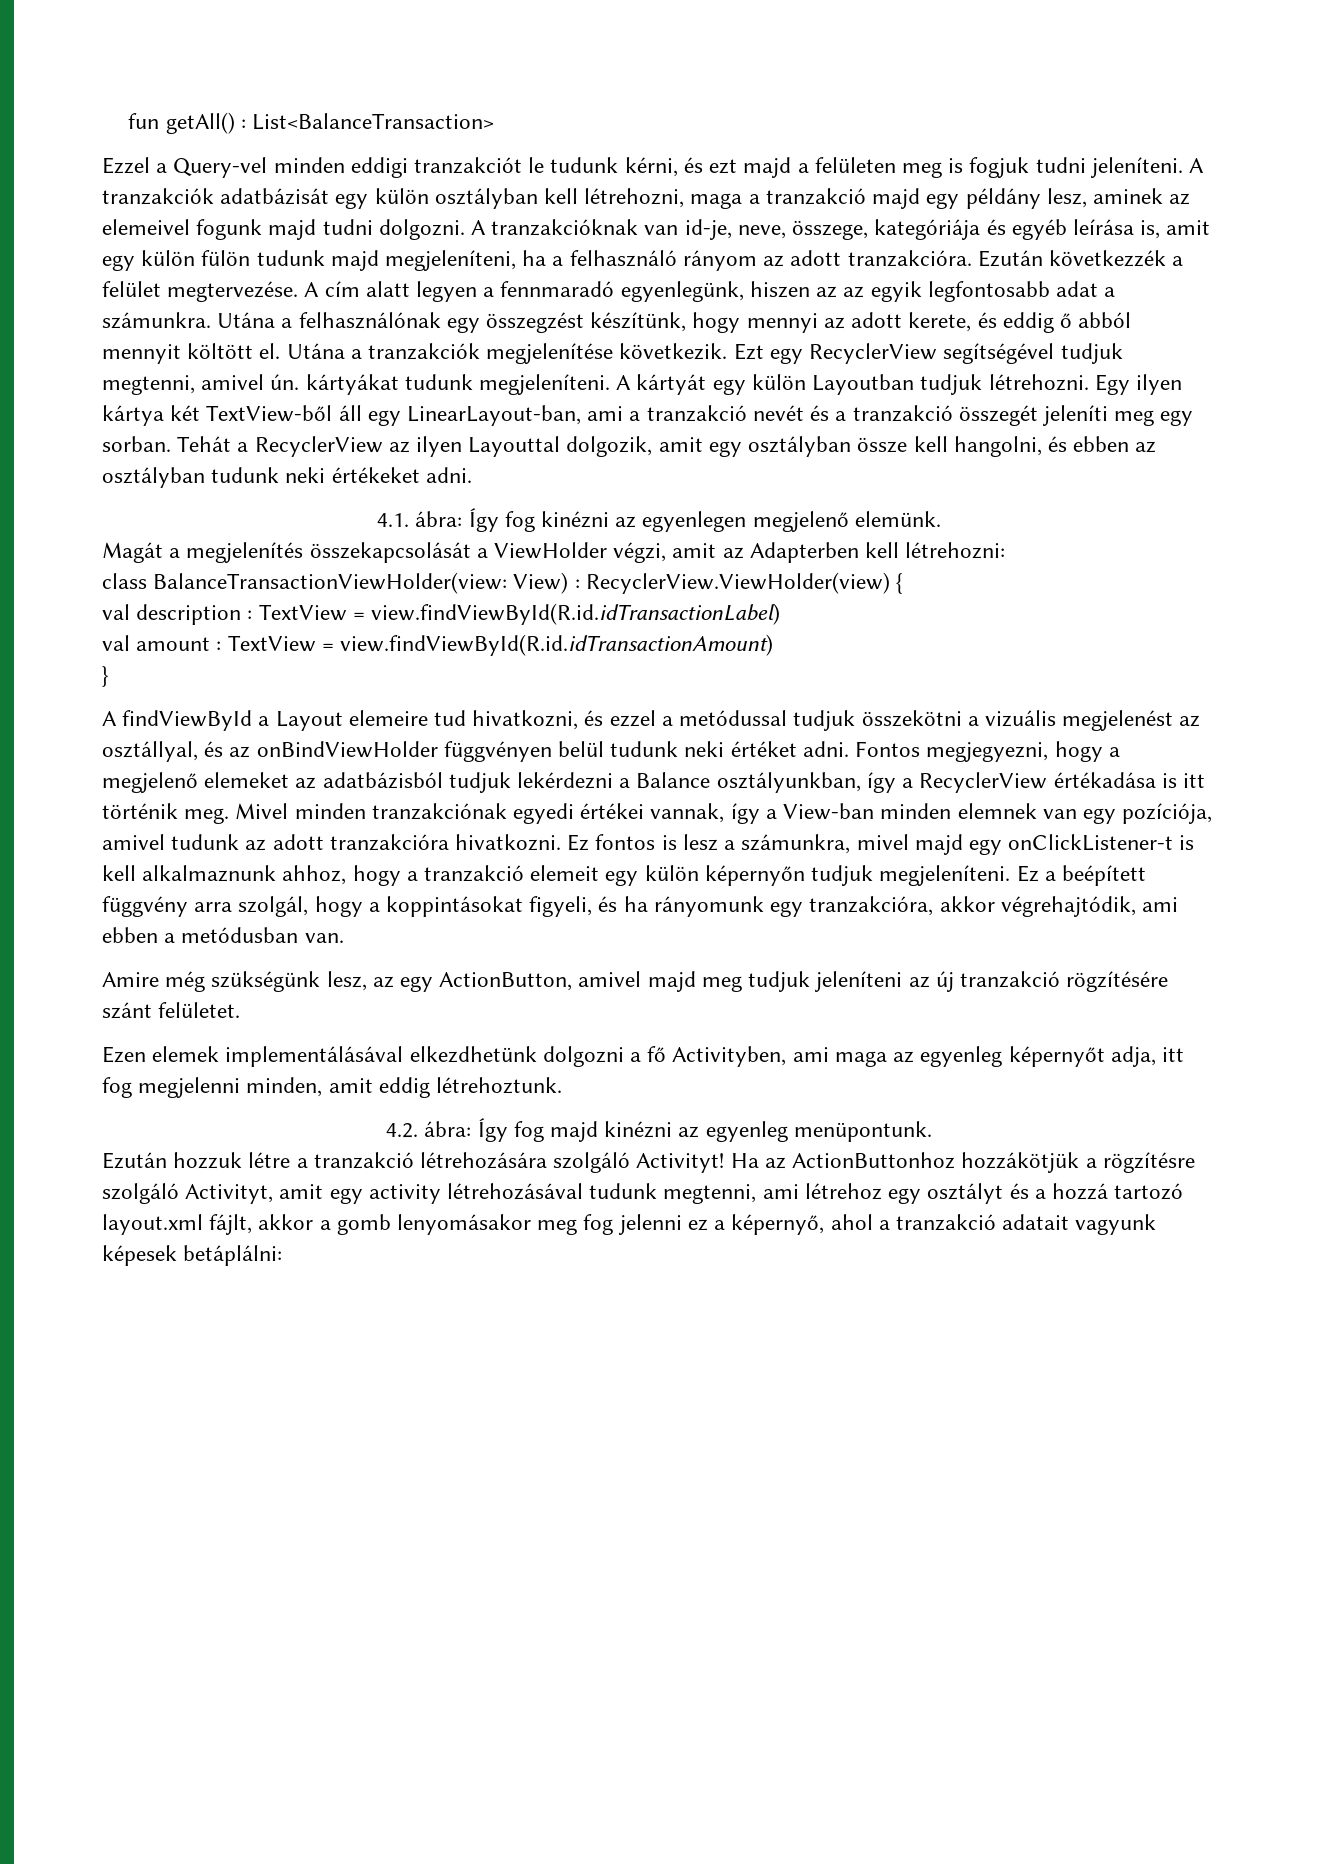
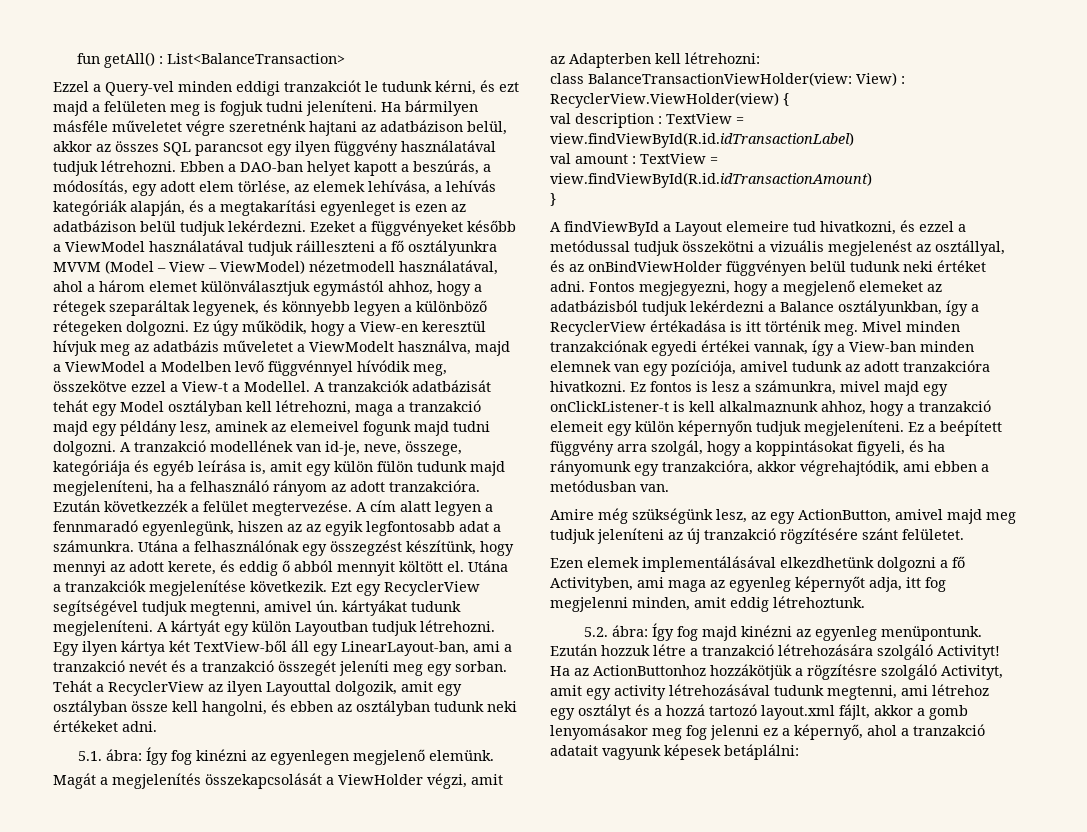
[1188,158,1204,173] [102,188,429,209] A tranzakciók adatbázisát egy külön -> [381,100,478,116] [53,120,507,136] [53,140,496,156] [53,160,491,176] [53,180,496,196] [53,200,466,216] [53,220,516,236] [53,240,497,256] [53,260,498,275] [53,280,482,296] [53,300,487,316] [53,320,486,336] [53,340,510,356] [53,360,447,376] [53,380,491,392] [53,400,164,416] Ha bármilyen másféle műveletet végre szeretnénk hajtani az adatbázison belül, akkor az összes SQL parancsot egy ilyen függvény használatával tudjuk létrehozni. Ebben a DAO-ban helyet kapott a beszúrás, a módosítás, egy adott elem törlése, az elemek lehívása, a lehívás kategóriák alapján, és a megtakarítási egyenleget is ezen az adatbázison belül tudjuk lekérdezni. Ezeket a függvényeket később a ViewModel használatával tudjuk ráilleszteni a fő osztályunkra MVVM (Model – View – ViewModel) nézetmodell használatával, ahol a három elemet különválasztjuk egymástól ahhoz, hogy a rétegek szeparáltak legyenek, és könnyebb legyen a különböző rétegeken dolgozni. Ez úgy működik, hogy a View-en keresztül hívjuk meg az adatbázis műveletet a ViewModelt használva, majd a ViewModel a Modelben levő függvénnyel hívódik meg, összekötve ezzel a View-t a Modellel. A tranzakciók adatbázisát tehát egy Model
[491,219,639,236] tranzakcióknak -> [134,440,293,452] tranzakció modellének
[377,513,410,527] 4.1. -> [78,751,102,761] 5.1.
[386,1123,419,1138] 4.2. -> [584,627,608,637] 5.2.

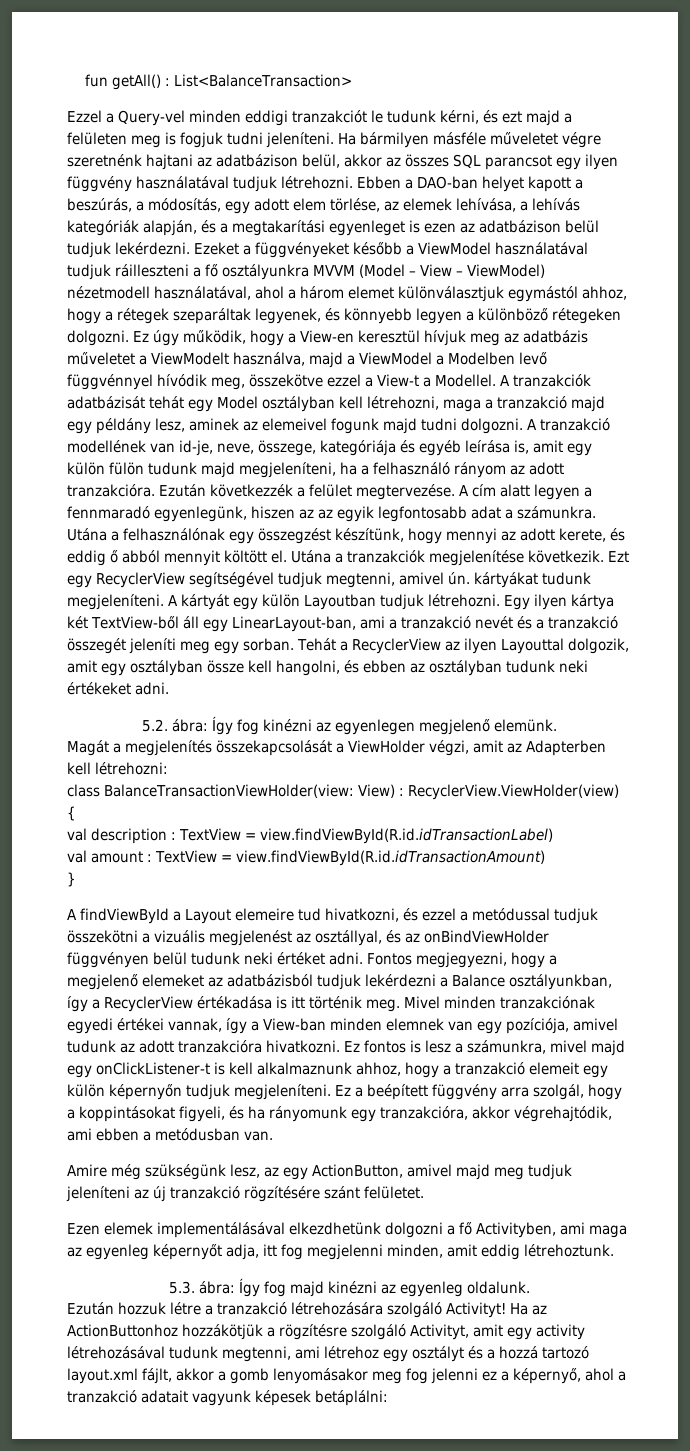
[78,751,102,761] 5.1. -> [141,719,168,732] 5.2.
[584,627,608,637] 5.2. -> [168,1281,195,1294] 5.3.
[881,626,982,641] menüpontunk. -> [466,1281,530,1294] oldalunk.

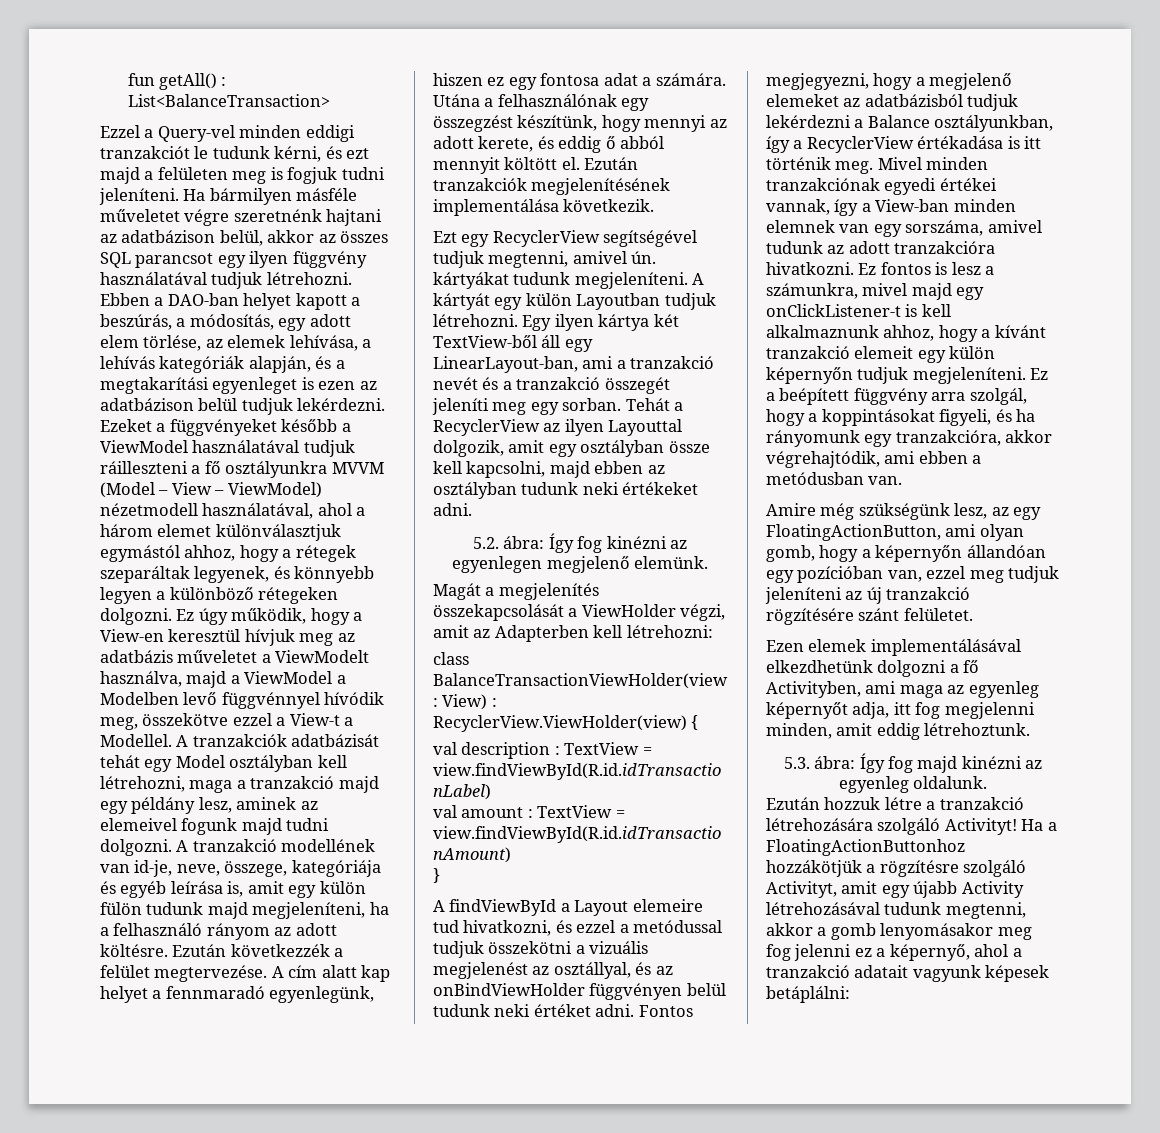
[67,484,155,497] tranzakcióra. -> [100,944,168,957] költésre.
[534,484,580,500] legyen -> [361,965,391,982] [100,986,148,1003] kap helyet
[299,506,467,522] az az egyik legfontosabb -> [487,73,600,90] ez egy fontosa
[517,506,596,519] számunkra. -> [655,73,726,86] számára.
[291,550,524,566] Utána a tranzakciók megjelenítése -> [584,157,639,170] [433,178,671,195] [433,199,559,216] Ezután tranzakciók megjelenítésének implementálása
(604, 556) none -> (655, 205) //
[276,660,359,676] hangolni, és -> [466,461,590,478] kapcsolni, majd
[506,1018,569,1034] pozíciója, -> [905,220,984,236] sorszáma,
(451, 1070) none -> [994,325,1046,338] kívánt
[312,1164,490,1180] ActionButton, amivel majd -> [766,524,1024,541] [766,545,1046,562] [766,566,966,583] FloatingActionButton, ami olyan gomb, hogy a képernyőn állandóan egy pozícióban van, ezzel
[532,1305,547,1315] [67,1324,178,1337] az ActionButtonhoz -> [1047,822,1057,831] [766,839,965,856] a FloatingActionButtonhoz
[536,1324,585,1340] activity -> [913,881,1024,898] újabb Activity
[295,1346,589,1362] [67,1368,172,1384] ami létrehoz egy osztályt és a hozzá tartozó layout.xml fájlt, -> (1026, 910) none

